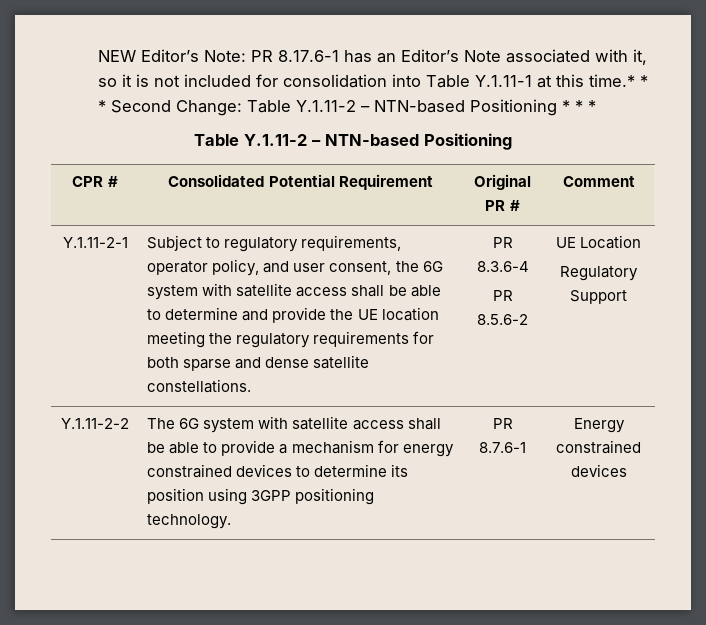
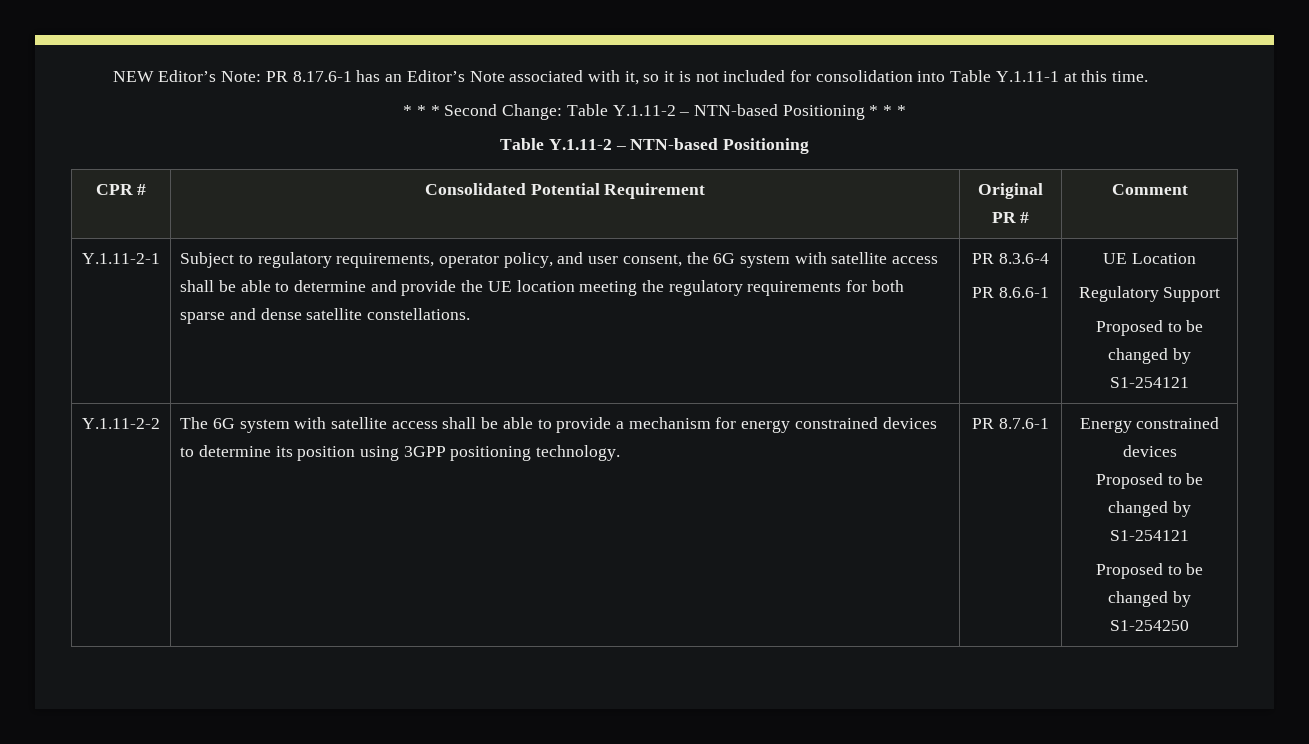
[588,74,635,87] time.* -> [1112,71,1149,82] [403,105,413,116] time. // *
[477,314,528,325] 8.5.6-2 -> [998,287,1049,298] 8.6.6-1
(627, 297) none -> [1095,320,1204,336] [1108,348,1191,364] [1110,377,1189,388] // Proposed to be changed by S1-254121
(627, 470) none -> [1095,473,1204,489] [1108,501,1191,517] [1110,530,1189,541] [1095,563,1204,579] [1108,591,1191,607] [1110,620,1189,631] // Proposed to be changed by S1-254121 // Proposed to be changed by S1-254250

